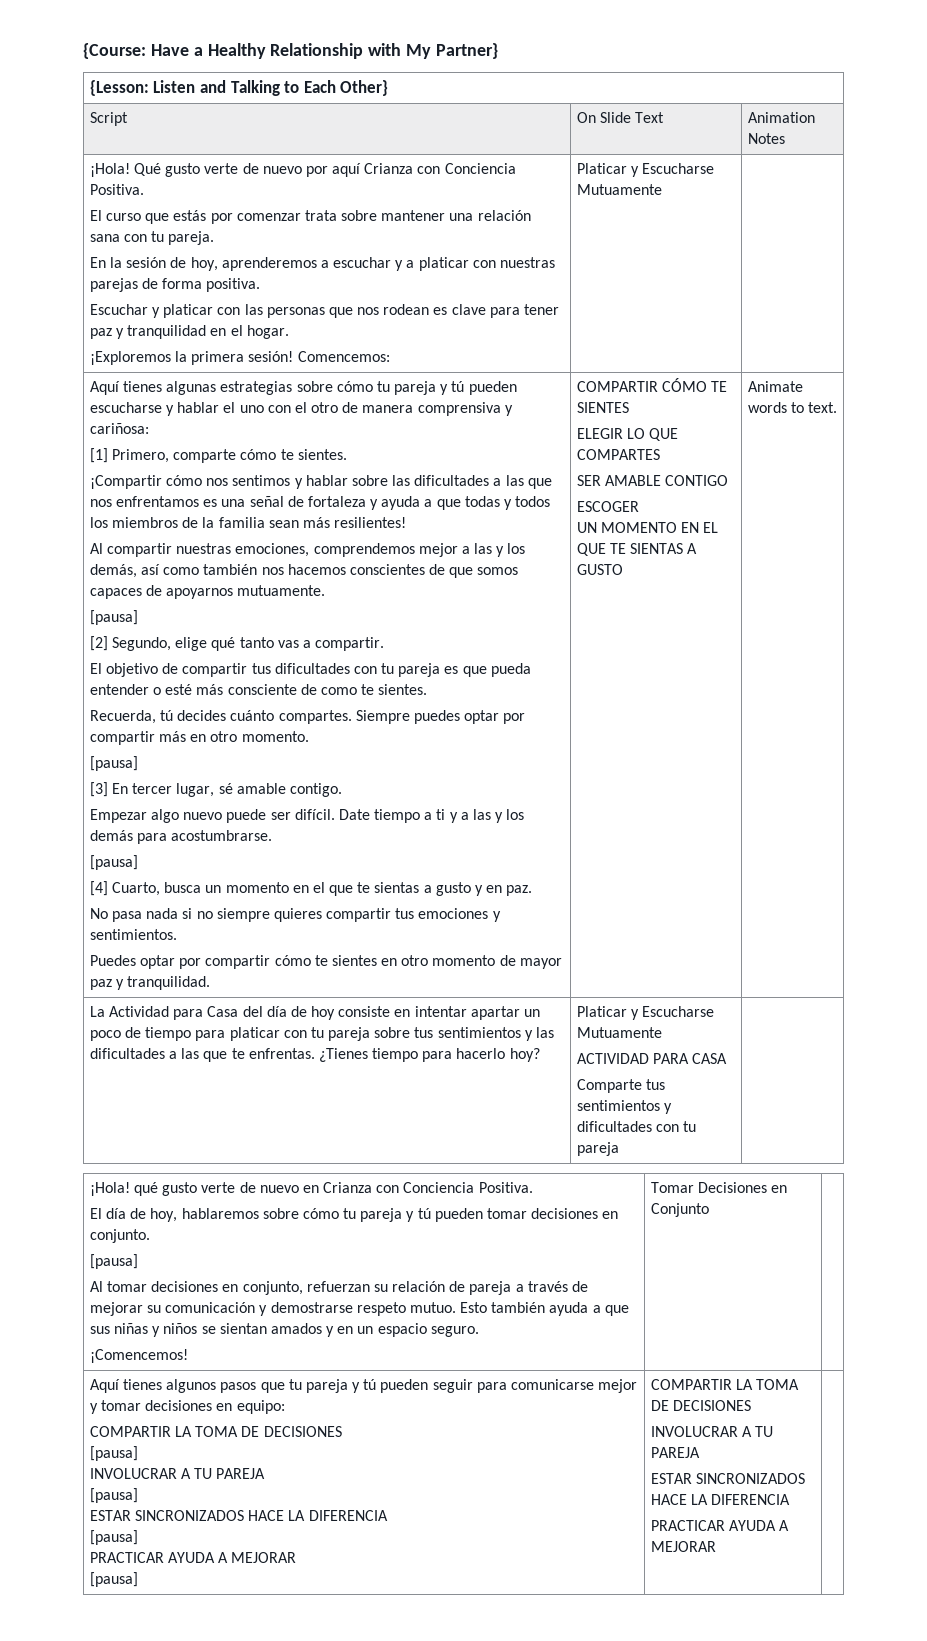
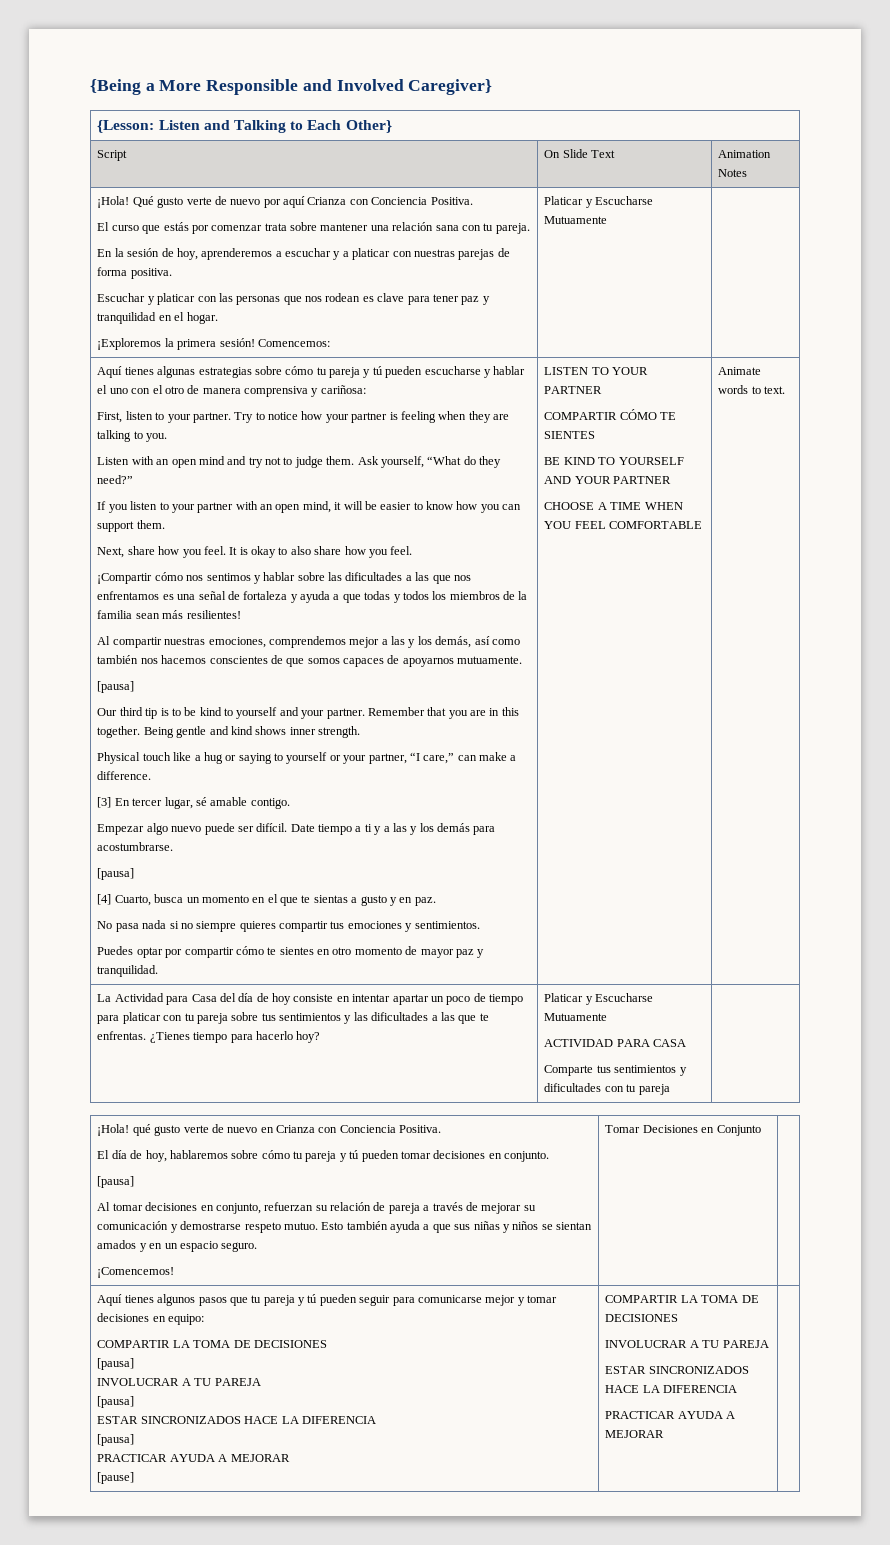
[83,43,499,59] {Course: Have a Healthy Relationship with My Partner} -> [90,79,493,95] {Being a More Responsible and Involved Caregiver}
[89,448,347,463] [1] Primero, comparte cómo te sientes. -> [97,411,510,423] [97,430,168,442] [97,456,502,468] [97,475,134,484] [97,501,522,513] [97,520,165,532] [97,546,413,558] First, listen to your partner. Try to notice how your partner is feeling when they are talking to you. // Listen with an open mind and try not to judge them. Ask yourself, “What do they need?” // If you listen to your partner with an open mind, it will be easier to know how you can support them. // Next, share how you feel. It is okay to also share how you feel.
[89,636,385,651] [89,663,531,677] [89,684,428,695] [89,710,526,724] [89,731,309,745] [89,756,138,771] [2] Segundo, elige qué tanto vas a compartir. // El objetivo de compartir tus dificultades con tu pareja es que pueda entender o esté más consciente de como te sientes. // Recuerda, tú decides cuánto compartes. Siempre puedes optar por compartir más en otro momento. // [pausa] -> [97,707,519,719] [97,726,361,738] [97,752,517,764] [97,771,152,780] Our third tip is to be kind to yourself and your partner. Remember that you are in this together. Being gentle and kind shows inner strength. // Physical touch like a hug or saying to yourself or your partner, “I care,” can make a difference.
(211, 983) none -> [544,367,649,375] [544,386,603,394] LISTEN TO YOUR PARTNER //
[576,428,679,441] [576,449,660,460] [576,475,729,486] [576,501,639,512] [576,522,719,533] [576,543,698,556] [576,564,623,575] ELEGIR LO QUE COMPARTES // SER AMABLE CONTIGO // ESCOGER // UN MOMENTO EN EL QUE TE SIENTAS A GUSTO -> [544,457,684,465] [544,476,672,484] [544,502,683,510] [544,521,703,529] BE KIND TO YOURSELF AND YOUR PARTNER // CHOOSE A TIME WHEN YOU FEEL COMFORTABLE
[89,1572,138,1587] [pausa] -> [97,1472,135,1484] [pause]

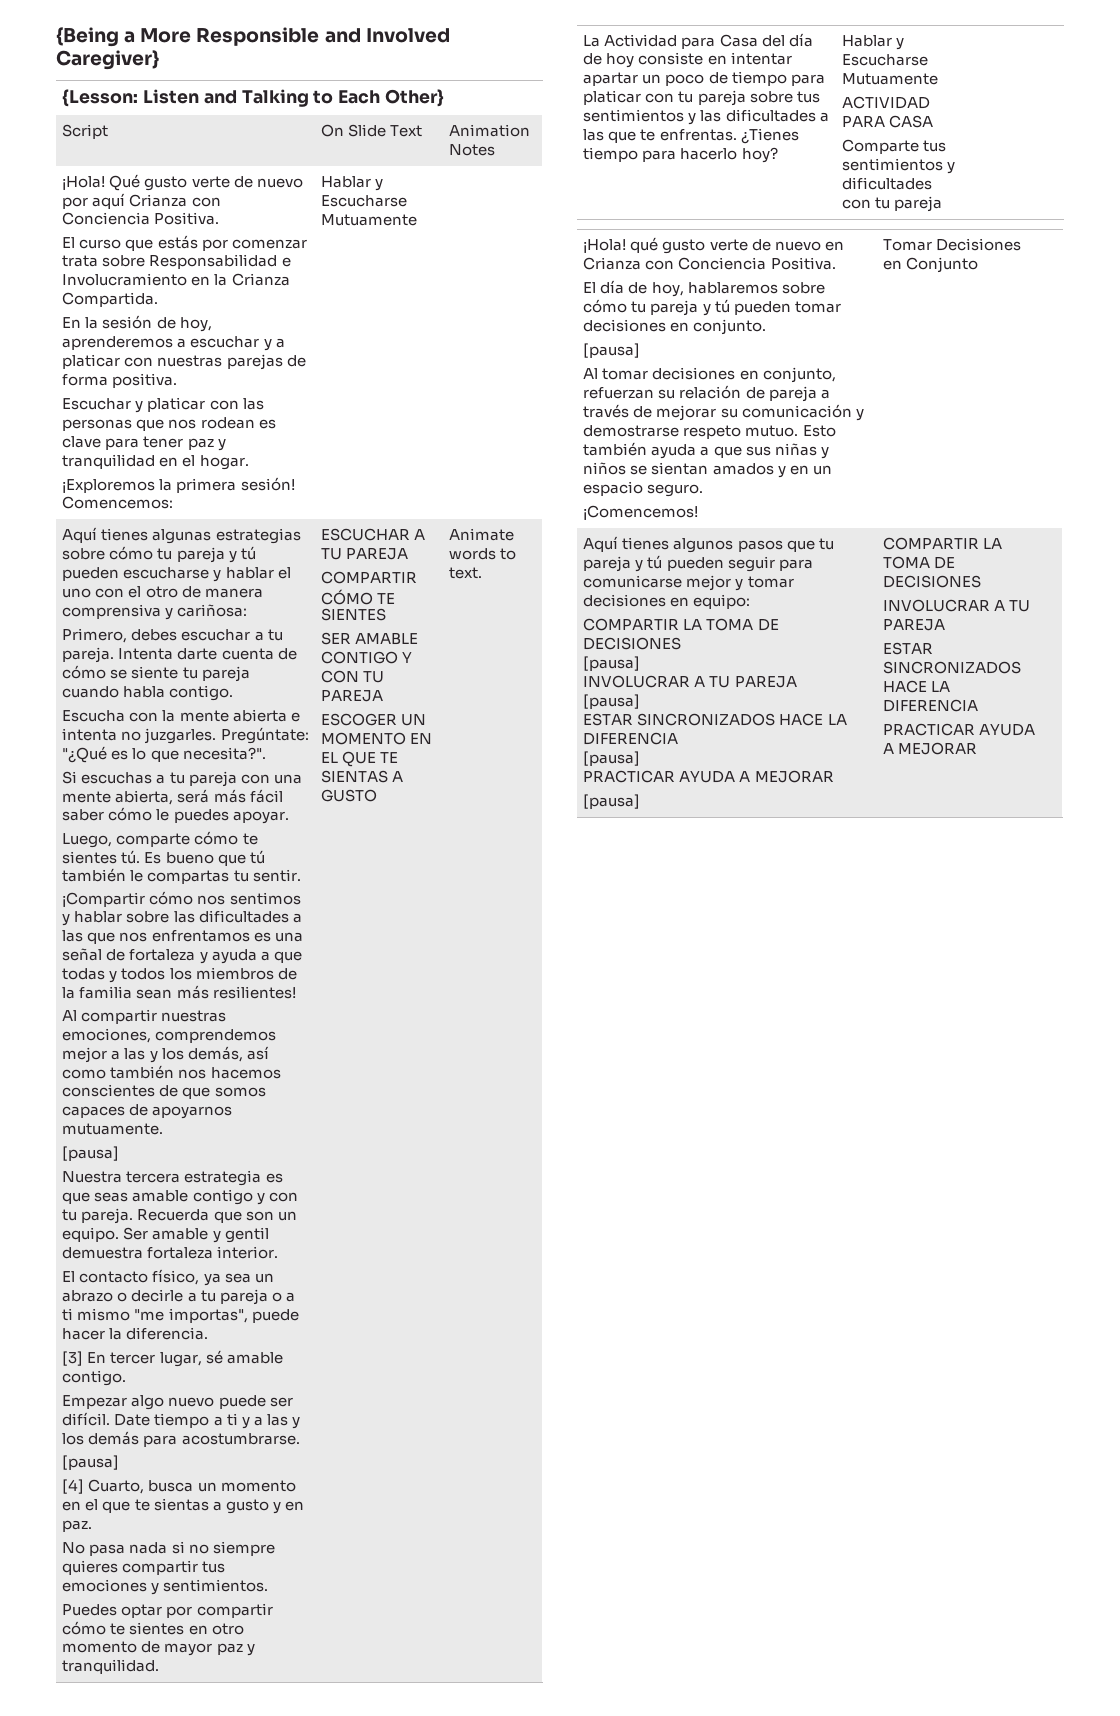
[320,222,530,234] mantener una relación sana con tu pareja. -> [149,254,291,269] [62,273,290,286] [62,292,159,307] Responsabilidad e Involucramiento en la Crianza Compartida.
[544,196,584,205] Platicar -> [321,176,372,188] Hablar
[97,411,510,423] [97,430,168,442] [97,456,502,468] [97,475,134,484] [97,501,522,513] [97,520,165,532] [97,546,413,558] First, listen to your partner. Try to notice how your partner is feeling when they are talking to you. // Listen with an open mind and try not to judge them. Ask yourself, “What do they need?” // If you listen to your partner with an open mind, it will be easier to know how you can support them. // Next, share how you feel. It is okay to also share how you feel. -> [62,628,283,643] [62,647,297,663] [62,665,250,682] [62,685,234,701] [62,709,300,722] [62,727,309,744] [62,746,266,763] [62,771,302,787] [62,789,283,805] [62,807,289,824] [62,831,258,848] [62,850,265,866] [62,868,301,884] Primero, debes escuchar a tu pareja. Intenta darte cuenta de cómo se siente tu pareja cuando habla contigo. // Escucha con la mente abierta e intenta no juzgarles. Pregúntate: "¿Qué es lo que necesita?". // Si escuchas a tu pareja con una mente abierta, será más fácil saber cómo le puedes apoyar. // Luego, comparte cómo te sientes tú. Es bueno que tú también le compartas tu sentir.
[97,707,519,719] [97,726,361,738] [97,752,517,764] [97,771,152,780] Our third tip is to be kind to yourself and your partner. Remember that you are in this together. Being gentle and kind shows inner strength. // Physical touch like a hug or saying to yourself or your partner, “I care,” can make a difference. -> [62,1170,283,1186] [62,1189,298,1205] [62,1208,297,1224] [62,1227,269,1243] [62,1246,279,1259] [62,1269,274,1286] [62,1289,295,1305] [62,1308,299,1323] [62,1327,209,1340] Nuestra tercera estrategia es que seas amable contigo y con tu pareja. Recuerda que son un equipo. Ser amable y gentil demuestra fortaleza interior. // El contacto físico, ya sea un abrazo o decirle a tu pareja o a ti mismo "me importas", puede hacer la diferencia.
[544,367,649,375] [544,386,603,394] LISTEN TO YOUR PARTNER -> [321,528,426,541] [321,548,409,560] ESCUCHAR A TU PAREJA
[544,457,684,465] [544,476,672,484] [544,502,683,510] [544,521,703,529] BE KIND TO YOURSELF AND YOUR PARTNER // CHOOSE A TIME WHEN YOU FEEL COMFORTABLE -> [321,632,419,645] [321,651,413,664] [321,670,385,683] [321,690,384,702] [321,713,427,726] [321,732,433,745] [321,751,399,767] [321,770,404,783] [321,789,378,802] SER AMABLE CONTIGO Y CON TU PAREJA // ESCOGER UN MOMENTO EN EL QUE TE SIENTAS A GUSTO
[544,993,584,1002] Platicar -> [842,35,893,47] Hablar
[97,1472,135,1484] [pause] -> [583,794,641,809] [pausa]

